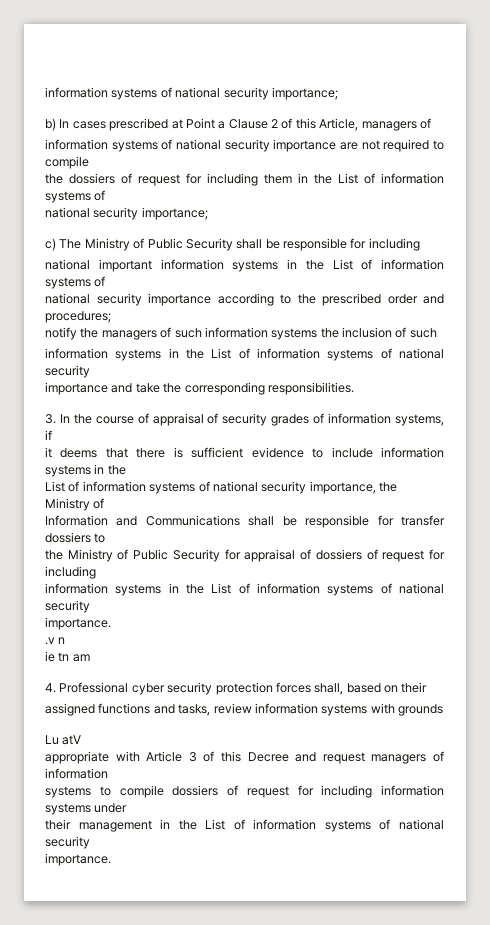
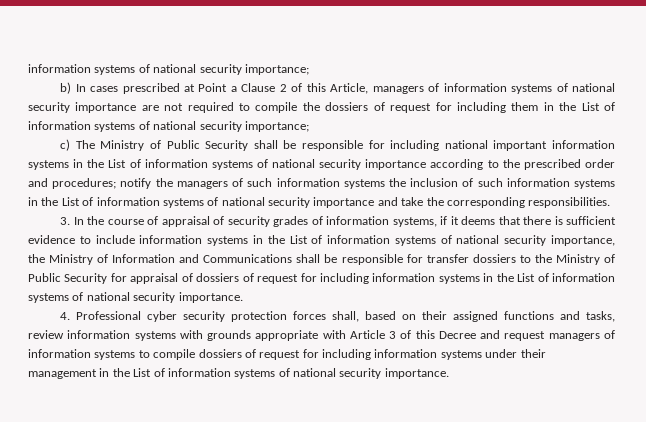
(431, 123) // -> (440, 87) none
(89, 162) // -> (298, 107) none
(106, 195) // -> (150, 125) none
(420, 244) // -> (440, 145) none
(106, 281) // -> (268, 163) none
(111, 317) // -> (117, 183) none
(437, 333) // -> (503, 182) none
(90, 371) // -> (310, 202) none
(52, 435) // -> (448, 220) none
(126, 470) // -> (285, 239) none
(105, 503) // -> (109, 258) none
(106, 538) // -> (531, 259) none
(96, 572) // -> (369, 278) none
[45,617,111,630] [45,637,66,645] [45,651,90,662] // importance. // .v n // ie tn am -> [178,292,243,303] importance.
(428, 687) // -> (448, 315) none
[45,735,82,745] // Lu atV // -> (252, 335) none
(108, 773) // -> (91, 353) none
(128, 808) // -> (518, 353) none
(90, 842) // -> (382, 373) none

